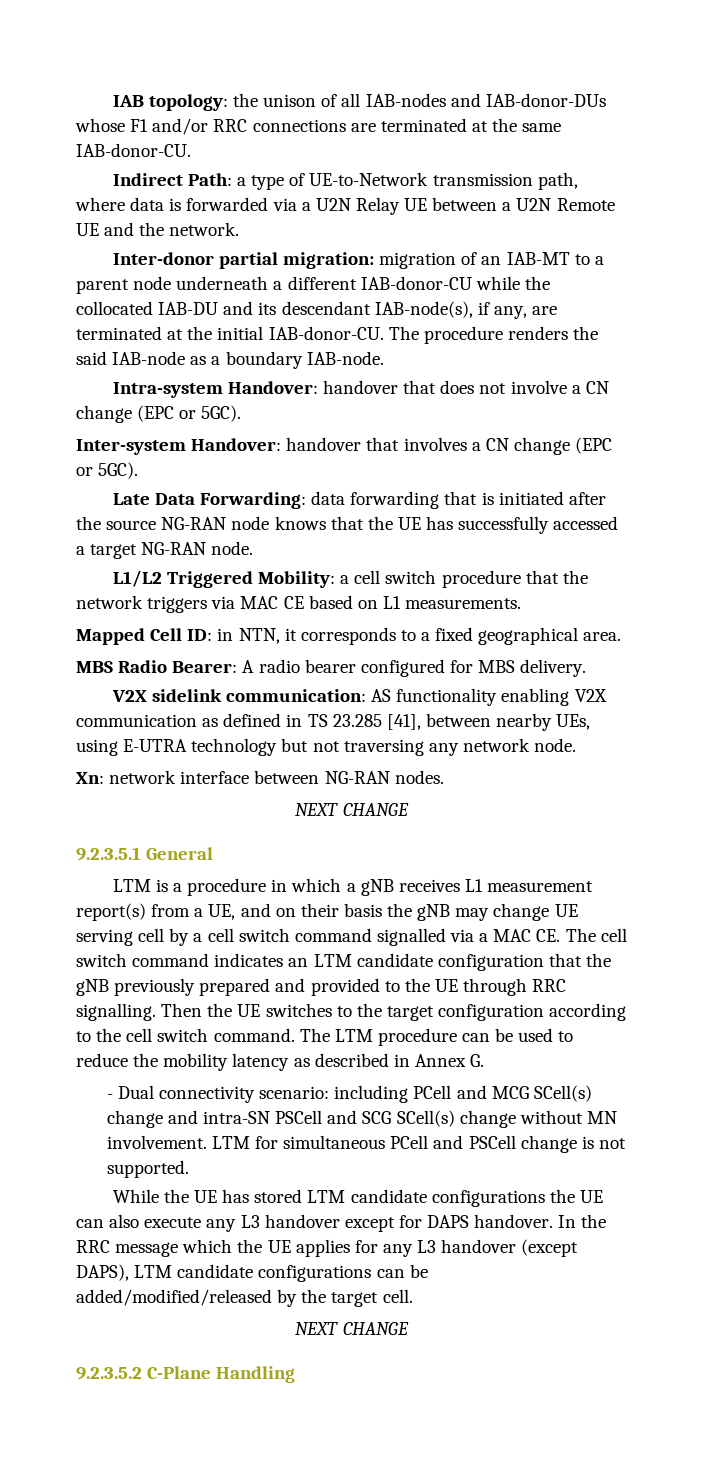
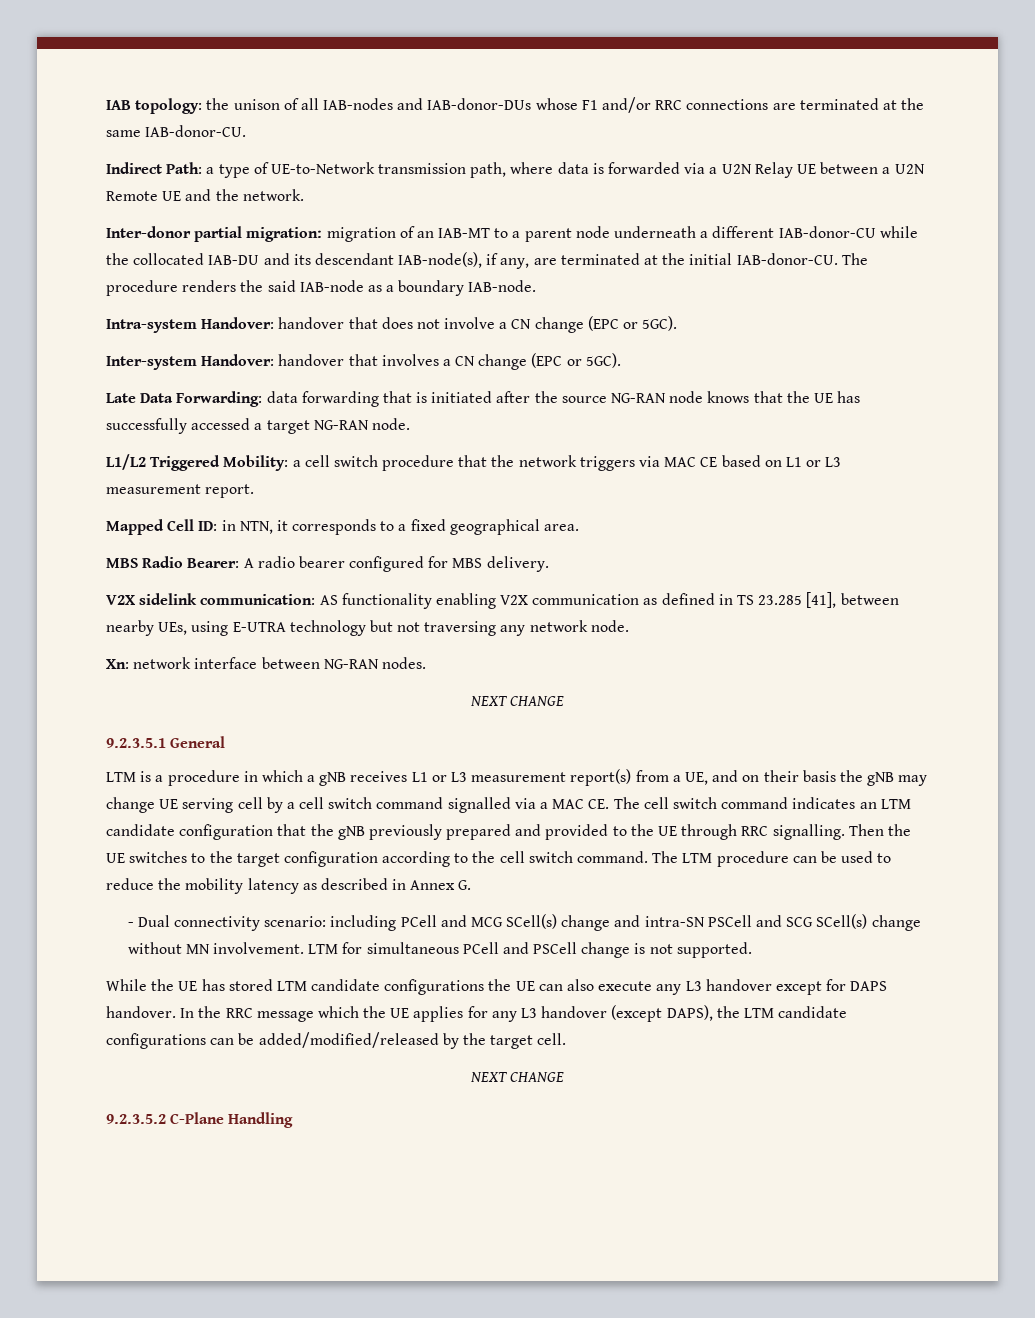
[405,598,522,609] measurements. -> [806,457,842,467] [106,484,255,498] or L3 measurement report.
(483, 885) none -> [431,772,468,782] or L3
(129, 1272) none -> [716,1006,740,1018] the

